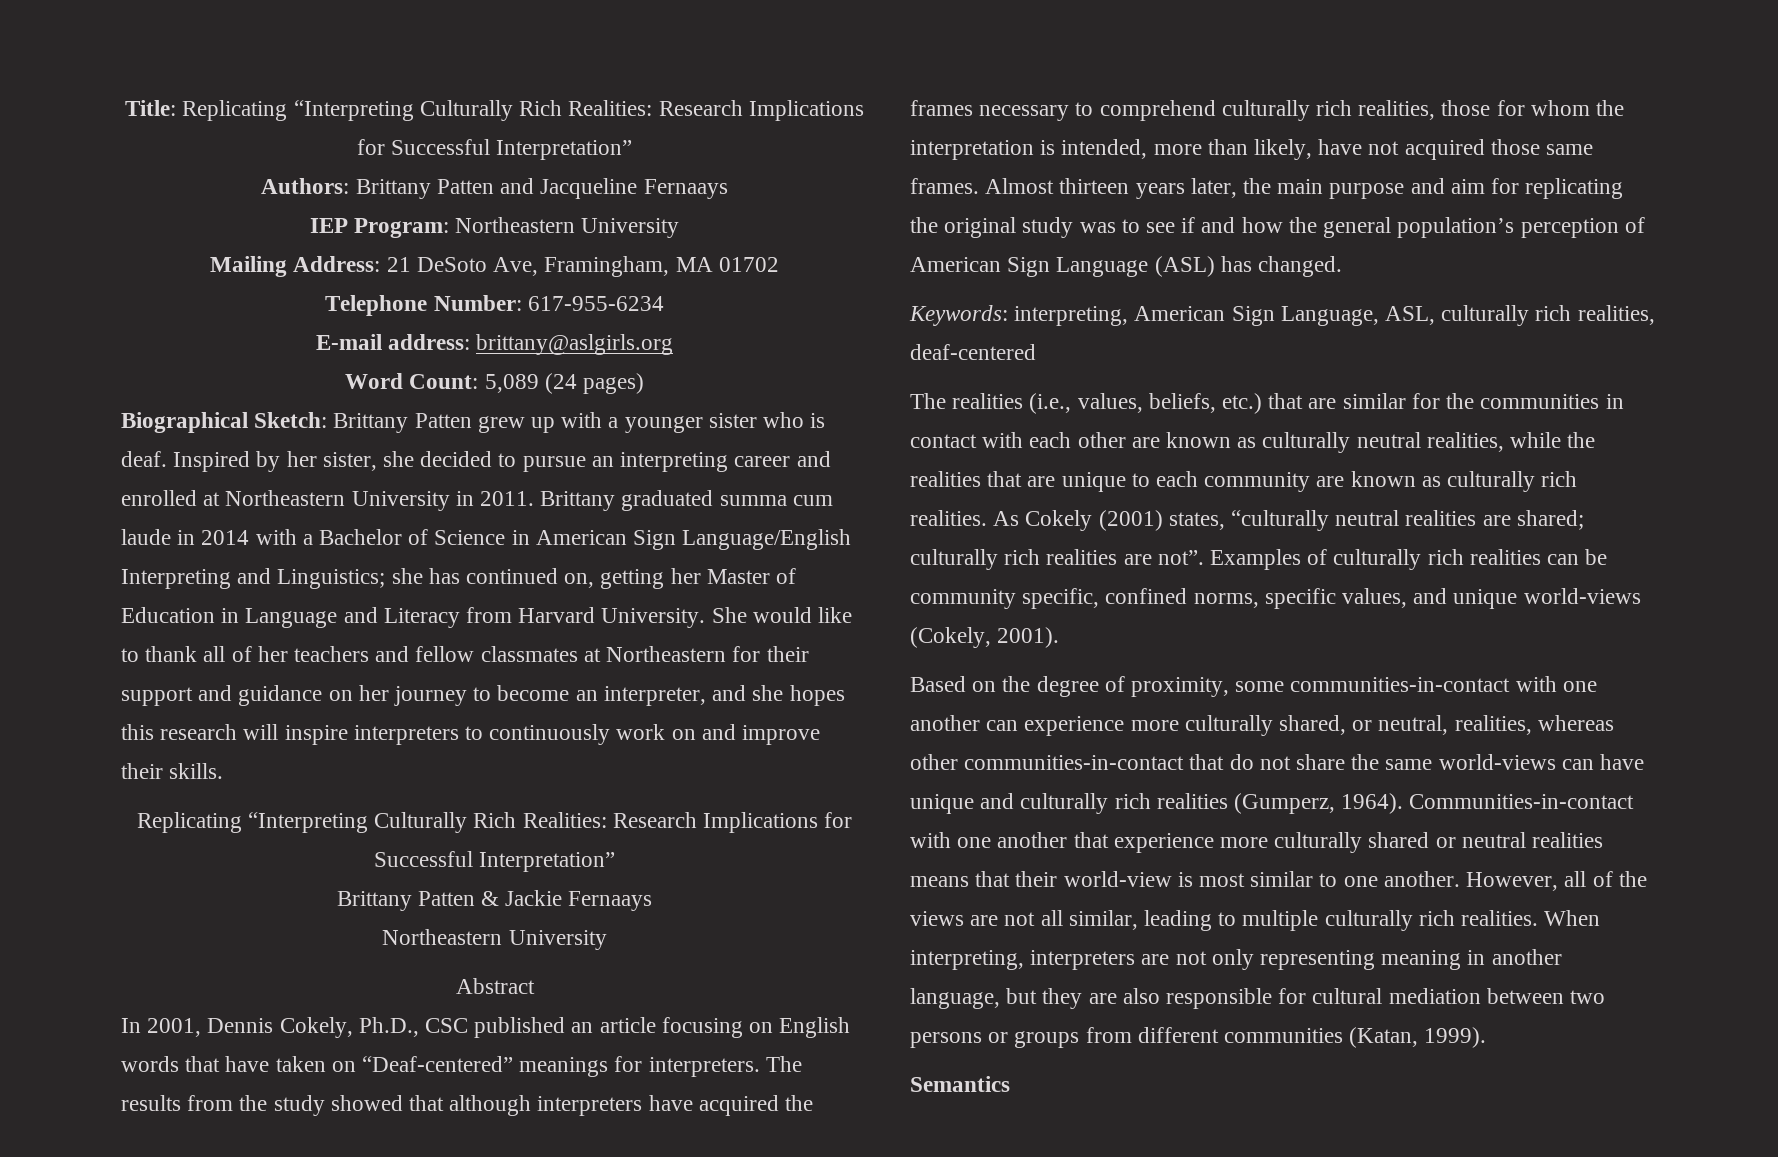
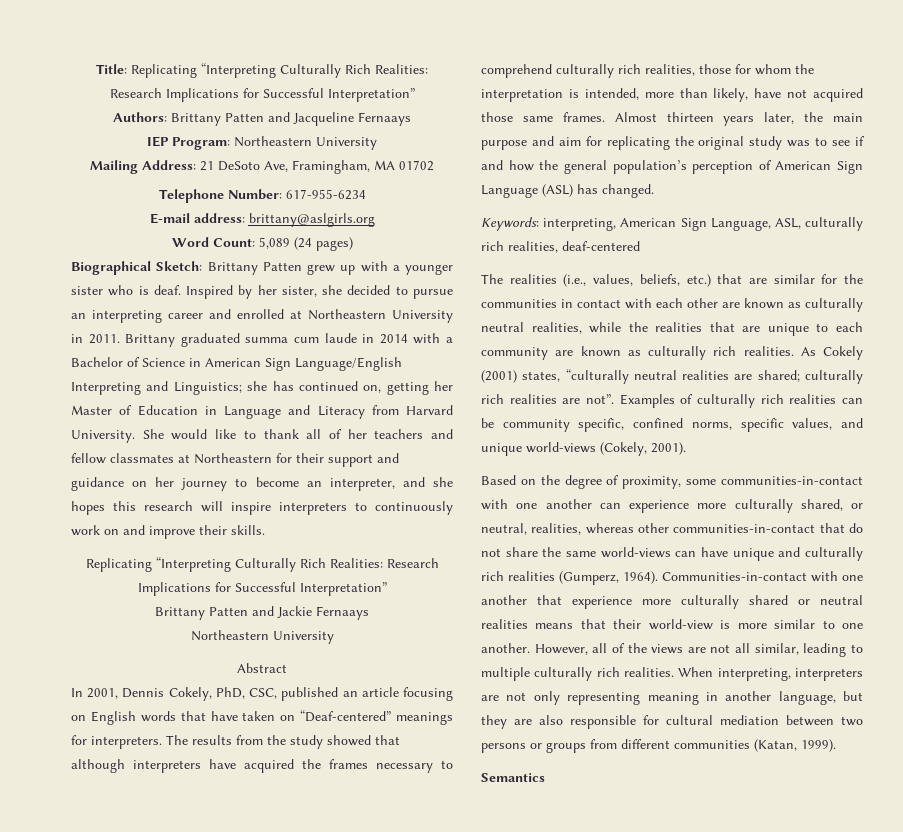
[480,891,499,906] & -> [252,606,274,616] and
[358,1017,469,1037] Ph.D., CSC -> [215,687,278,699] PhD, CSC,
[1199,873,1246,887] most -> [737,623,767,629] more

